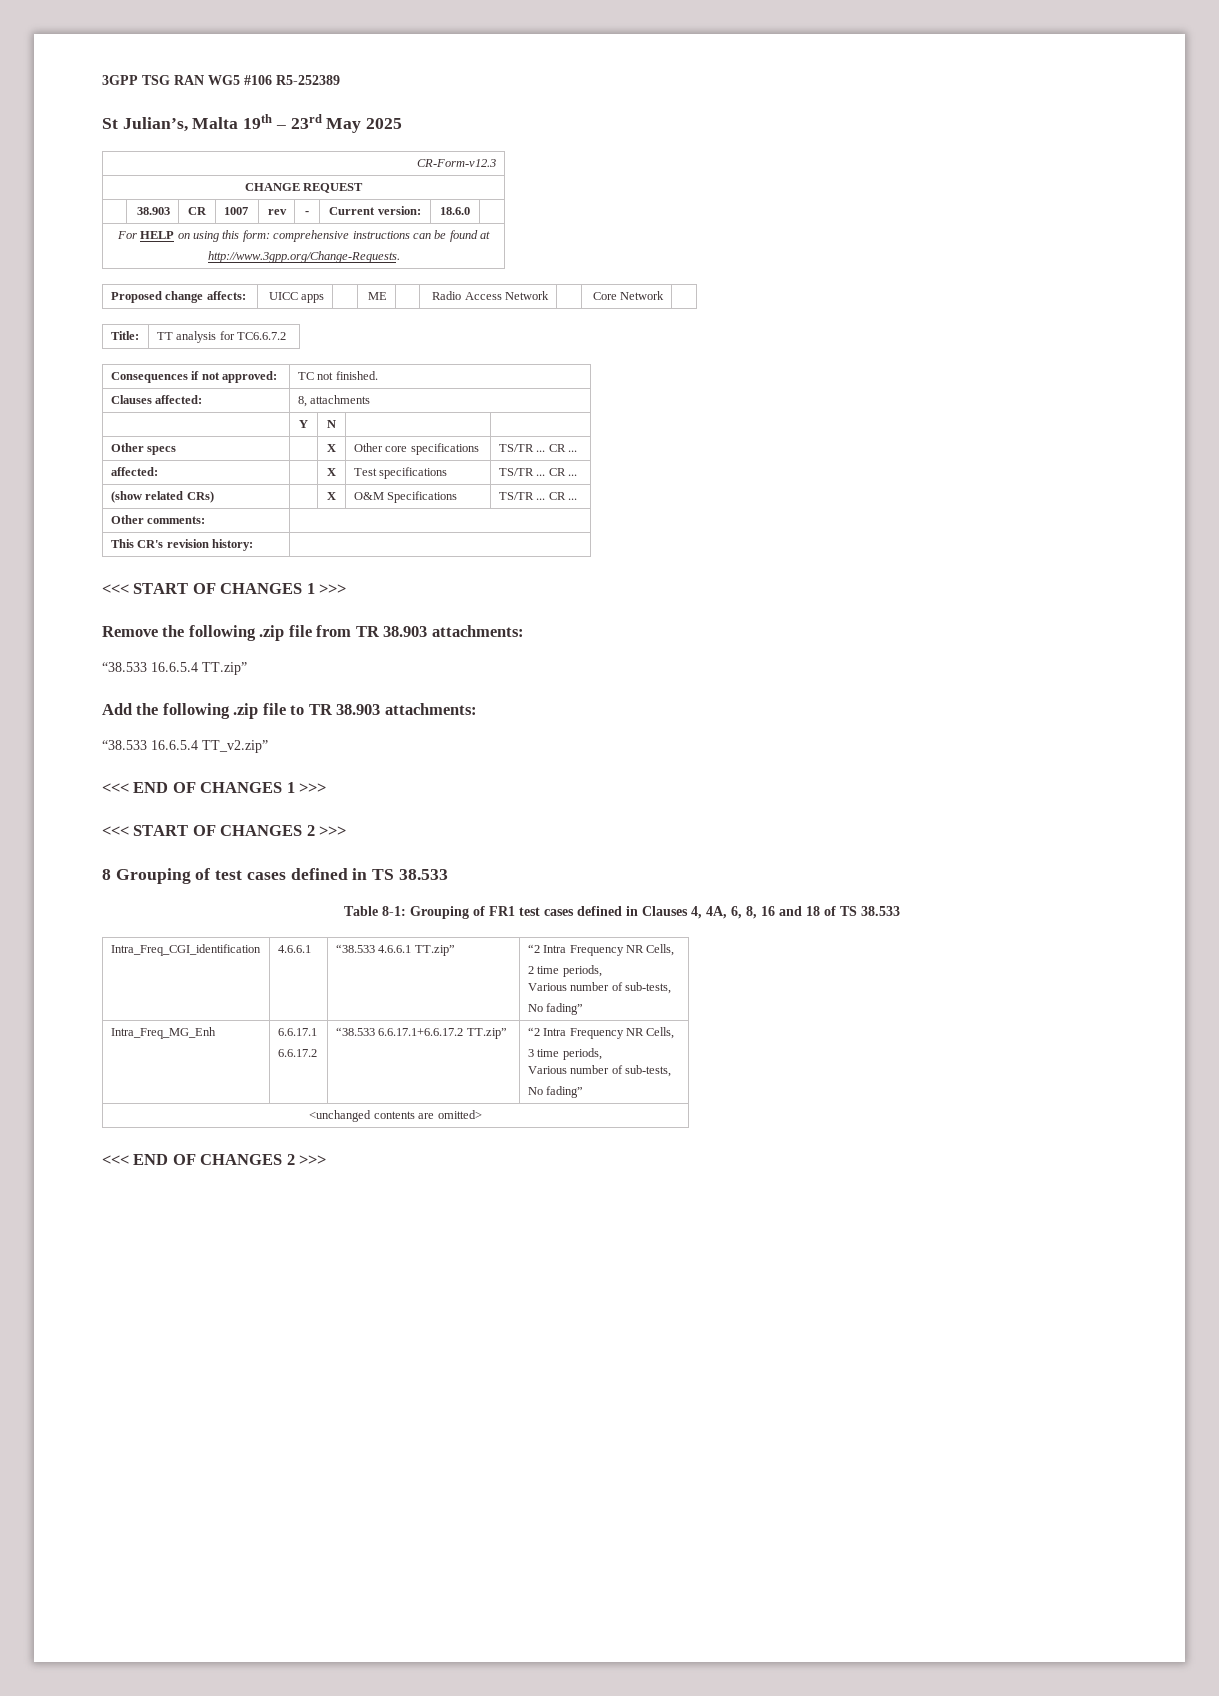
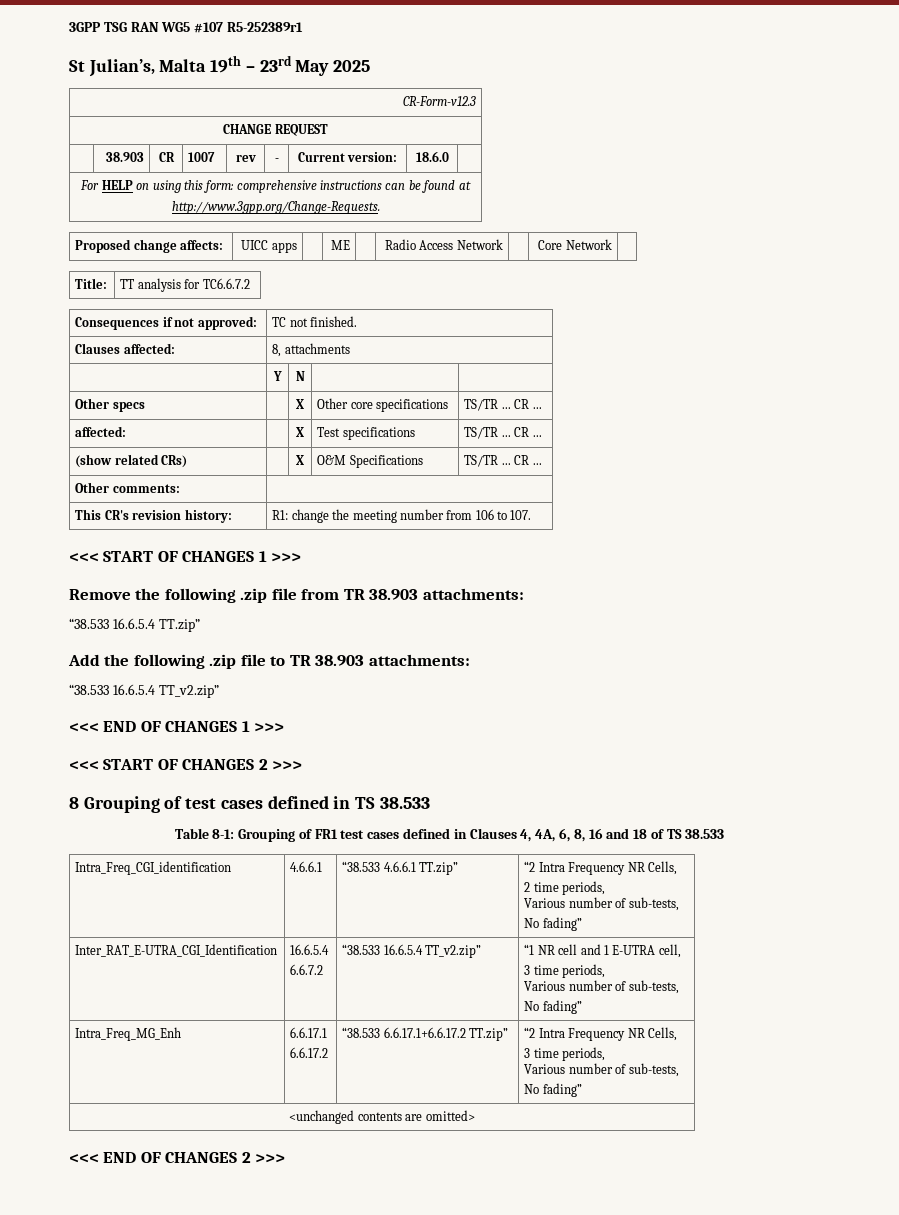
[244,75,340,85] #106 R5-252389 -> [194,22,303,33] #107 R5-252389r1
(254, 545) none -> [272,509,532,523] R1: change the meeting number from 106 to 107.
(584, 1009) none -> [75,944,278,957] [290,944,330,955] [290,964,324,975] [342,944,482,958] [524,944,681,958] [524,964,606,978] [524,980,679,994] [524,1000,582,1014] // Inter_RAT_E-UTRA_CGI_Identification | 16.6.5.4 // 6.6.7.2 | “38.533 16.6.5.4 TT_v2.zip” | “1 NR cell and 1 E-UTRA cell, // 3 time periods, // Various number of sub-tests, // No fading”

